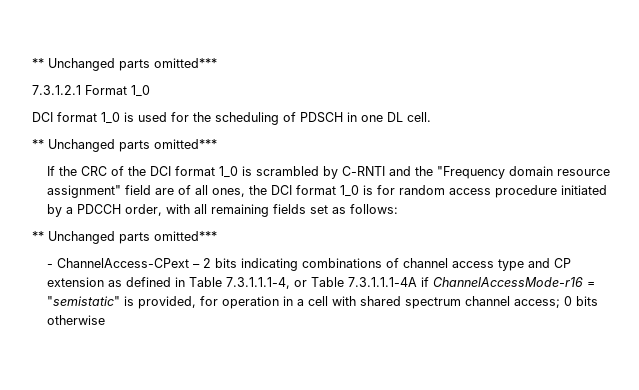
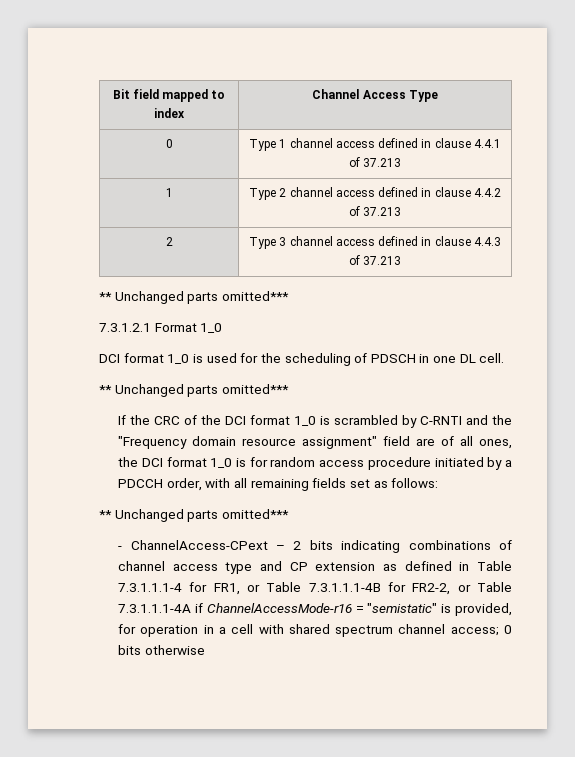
(32, 63) none -> [112,89,226,102] [154,108,185,118] [312,89,438,102] [165,139,173,148] [249,138,501,151] [348,157,402,167] [165,188,173,197] [249,187,501,200] [348,206,402,216] [165,237,173,246] [249,236,501,249] [348,255,402,265] Bit field mapped to index | Channel Access Type // 0 | Type 1 channel access defined in clause 4.4.1 of 37.213 // 1 | Type 2 channel access defined in clause 4.4.2 of 37.213 // 2 | Type 3 channel access defined in clause 4.4.3 of 37.213 //
[226,277,291,289] 7.3.1.1.1-4, -> [118,582,451,595] 7.3.1.1.1-4 for FR1, or Table 7.3.1.1.1-4B for FR2-2,

